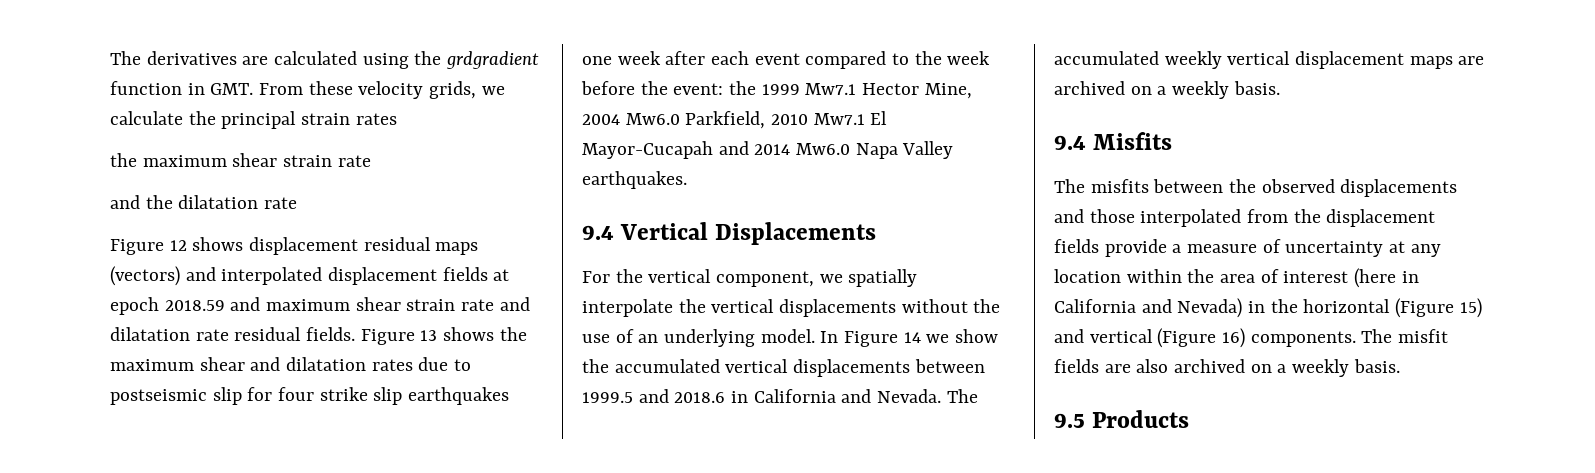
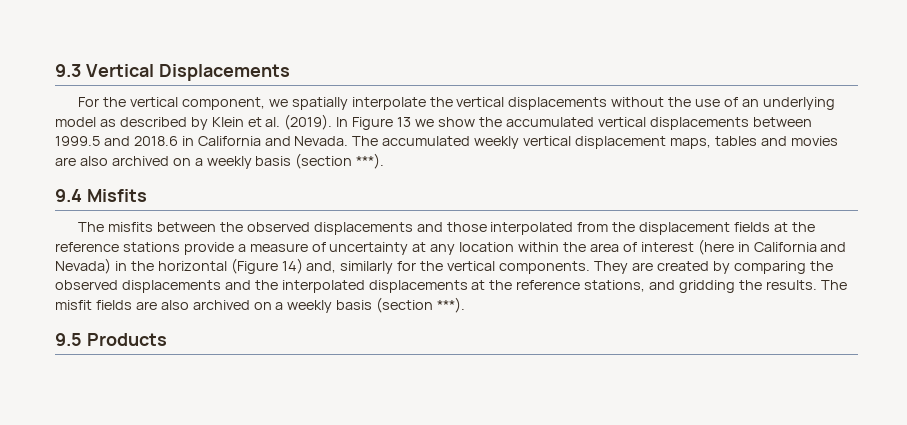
[110,51,540,69] [110,81,505,99] [110,111,397,129] [110,153,371,167] [110,195,298,209] [110,237,479,255] [110,266,510,286] [110,297,530,315] [110,327,527,345] [110,357,472,371] [110,387,510,405] [582,51,991,69] [581,81,972,99] [582,111,888,129] [582,141,954,159] [582,171,687,189] [582,225,614,240] The derivatives are calculated using the grdgradient function in GMT. From these velocity grids, we calculate the principal strain rates // the maximum shear strain rate // and the dilatation rate // Figure 12 shows displacement residual maps (vectors) and interpolated displacement fields at epoch 2018.59 and maximum shear strain rate and dilatation rate residual fields. Figure 13 shows the maximum shear and dilatation rates due to postseismic slip for four strike slip earthquakes one week after each event compared to the week before the event: the 1999 Mw7.1 Hector Mine, 2004 Mw6.0 Parkfield, 2010 Mw7.1 El Mayor-Cucapah and 2014 Mw6.0 Napa Valley earthquakes. // 9.4 -> [55,64,81,77] 9.3
[760,329,815,343] model. -> [55,114,333,130] model as described by Klein et al. (2019).
[903,332,921,343] 14 -> [397,117,412,127] 13
[1409,56,1485,69] [1054,81,1280,99] maps are archived on a weekly basis. -> [669,136,838,149] [55,153,385,169] maps, tables and movies are also archived on a weekly basis (section ***).
(1099, 246) none -> [773,222,815,232] [55,242,180,252] at the reference stations
[1459,298,1482,318] [1054,328,1356,348] 15) and vertical (Figure 16) components. -> [281,258,833,274] [55,280,817,293] 14) and, similarly for the vertical components. They are created by comparing the observed displacements and the interpolated displacements at the reference stations, and gridding the results.
[1353,359,1400,373] basis. -> [336,297,466,313] basis (section ***).

